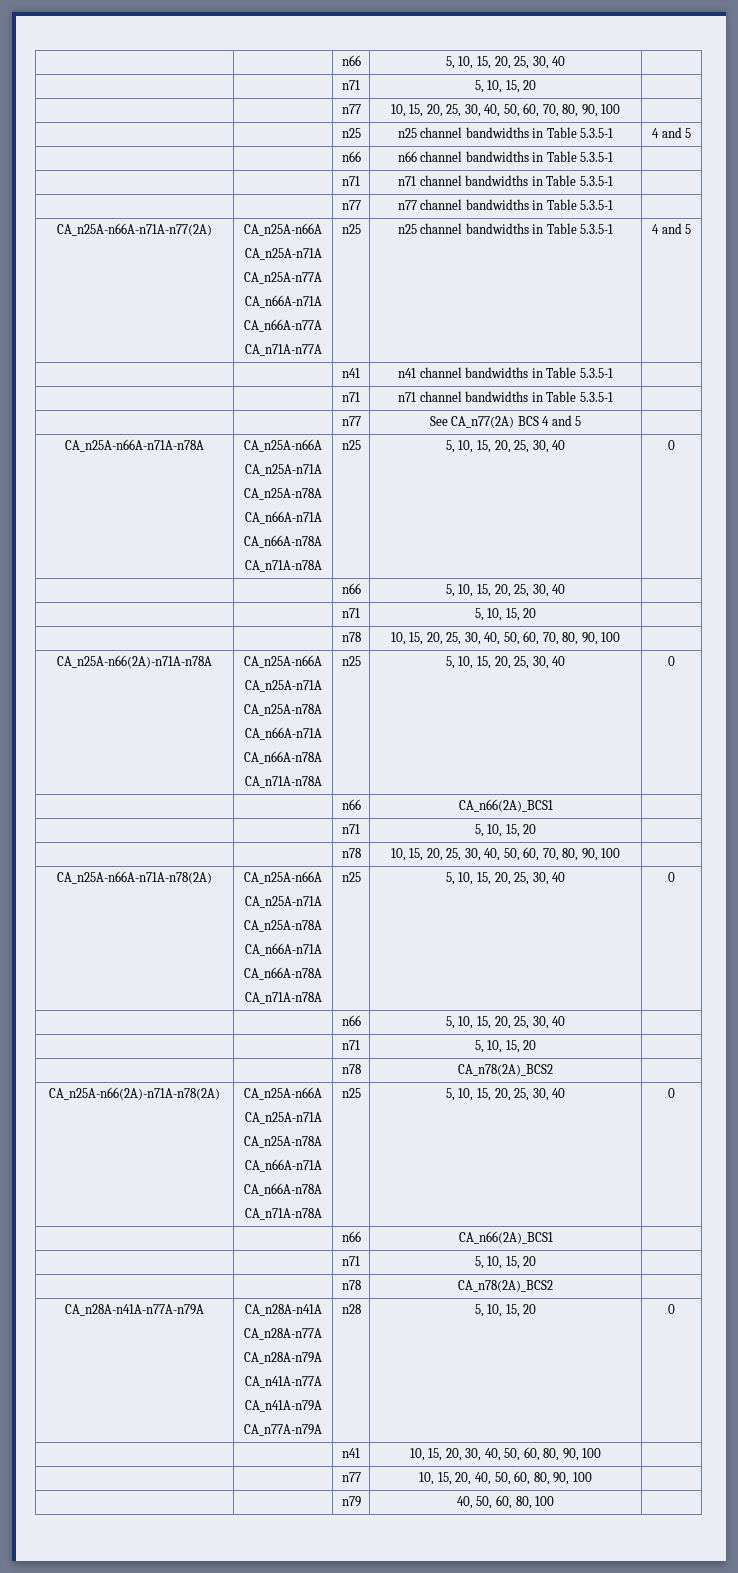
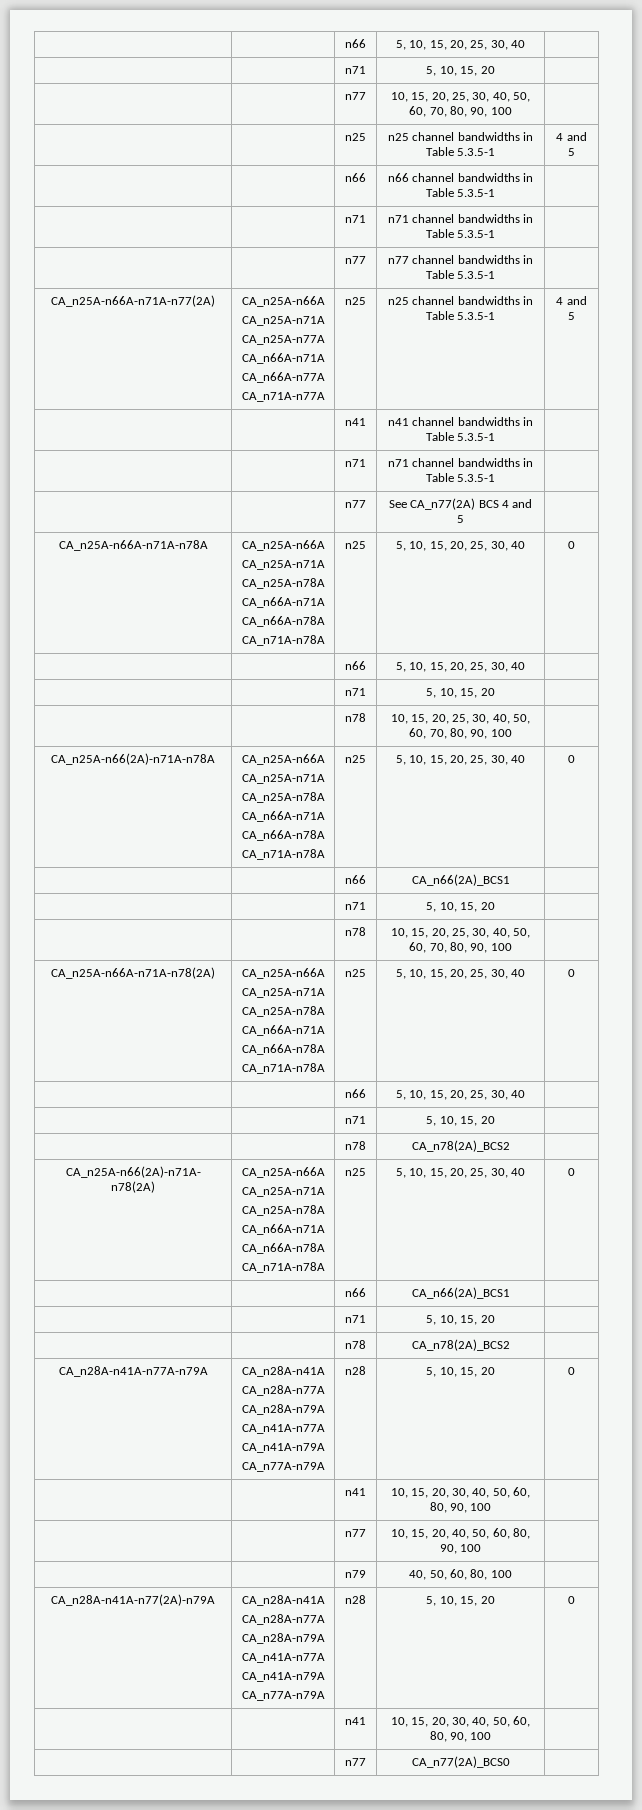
(555, 1501) none -> [50,1594,215,1606] [241,1595,325,1606] [241,1614,325,1625] [241,1633,325,1644] [241,1653,325,1663] [241,1672,325,1682] [241,1691,325,1701] [345,1595,366,1604] [426,1596,495,1606] [568,1596,575,1604] [345,1717,366,1725] [390,1716,531,1727] [429,1731,492,1742] [345,1758,366,1766] [411,1756,510,1768] // CA_n28A-n41A-n77(2A)-n79A | CA_n28A-n41A // CA_n28A-n77A // CA_n28A-n79A // CA_n41A-n77A // CA_n41A-n79A // CA_n77A-n79A | n28 | 5, 10, 15, 20 | 0 // | | n41 | 10, 15, 20, 30, 40, 50, 60, 80, 90, 100 | // | | n77 | CA_n77(2A)_BCS0 |

